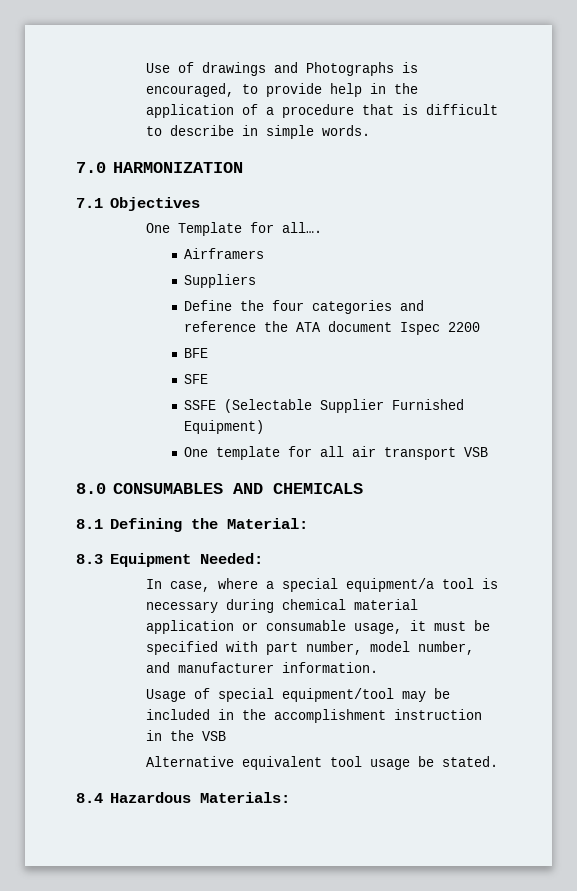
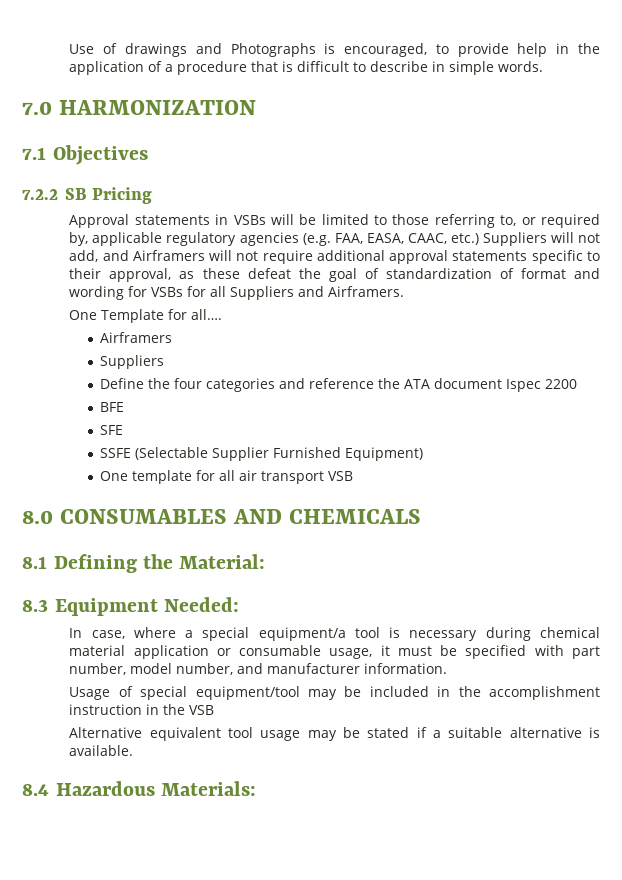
(200, 204) none -> [22,187,153,204] [69,214,600,228] [69,232,600,246] [69,250,600,264] [69,268,600,282] [69,286,405,300] // 7.2.2 SB Pricing // Approval statements in VSBs will be limited to those referring to, or required by, applicable regulatory agencies (e.g. FAA, EASA, CAAC, etc.) Suppliers will not add, and Airframers will not require additional approval statements specific to their approval, as these defeat the goal of standardization of format and wording for VSBs for all Suppliers and Airframers.
[417,756,498,767] be stated. -> [307,727,601,741] [69,745,134,756] may be stated if a suitable alternative is available.

